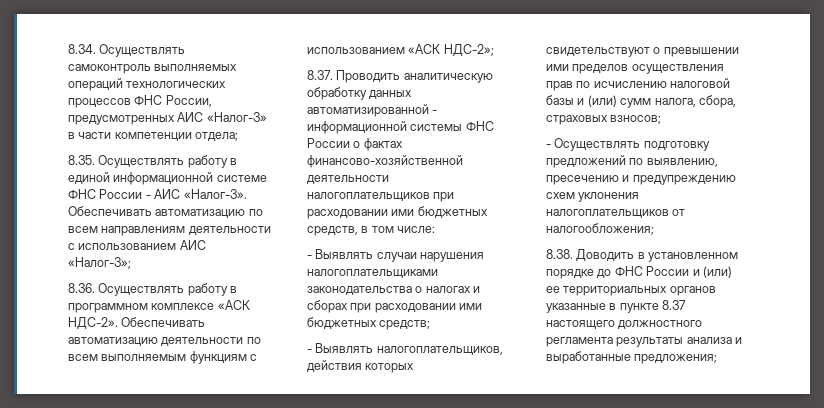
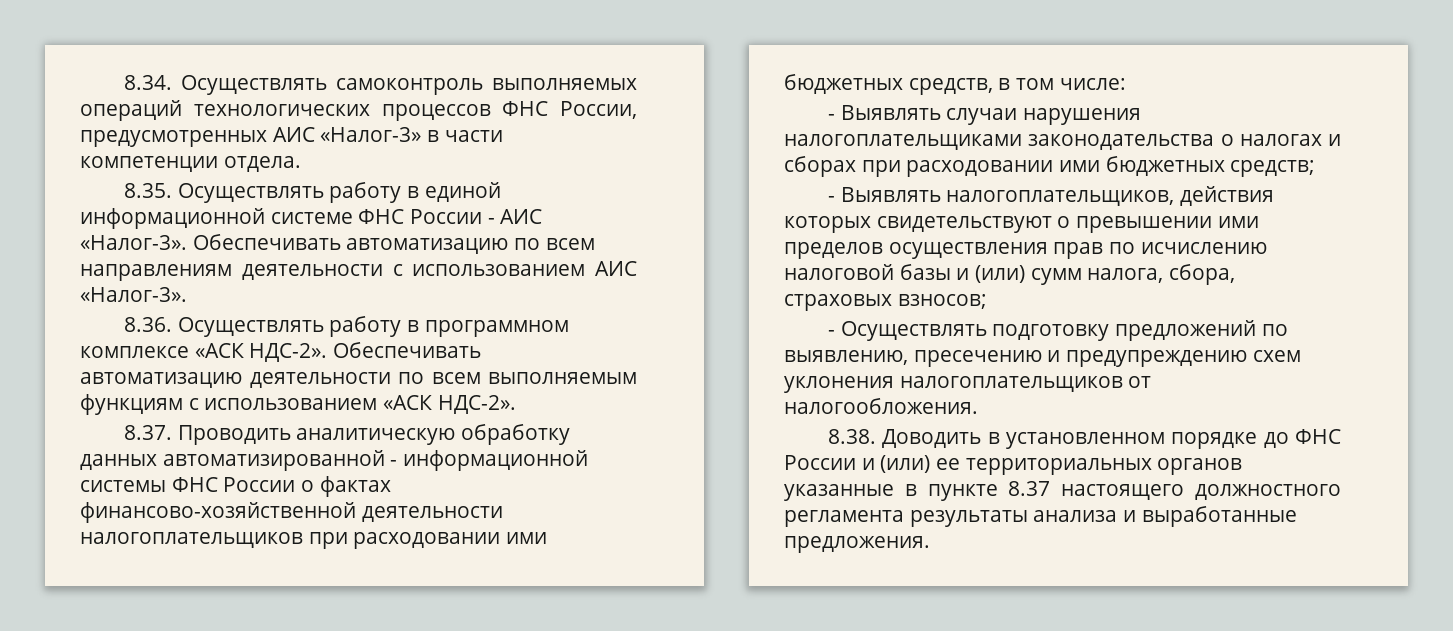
[195,132,239,141] отдела; -> [223,156,301,172] отдела.
[68,257,131,269] «Налог-3»; -> [80,287,187,302] «Налог-3».
[443,44,494,56] НДС-2»; -> [437,395,516,414] НДС-2».
[546,223,654,235] налогообложения; -> [784,398,978,414] налогообложения.
[634,354,718,364] предложения; -> [784,536,930,553] предложения.

